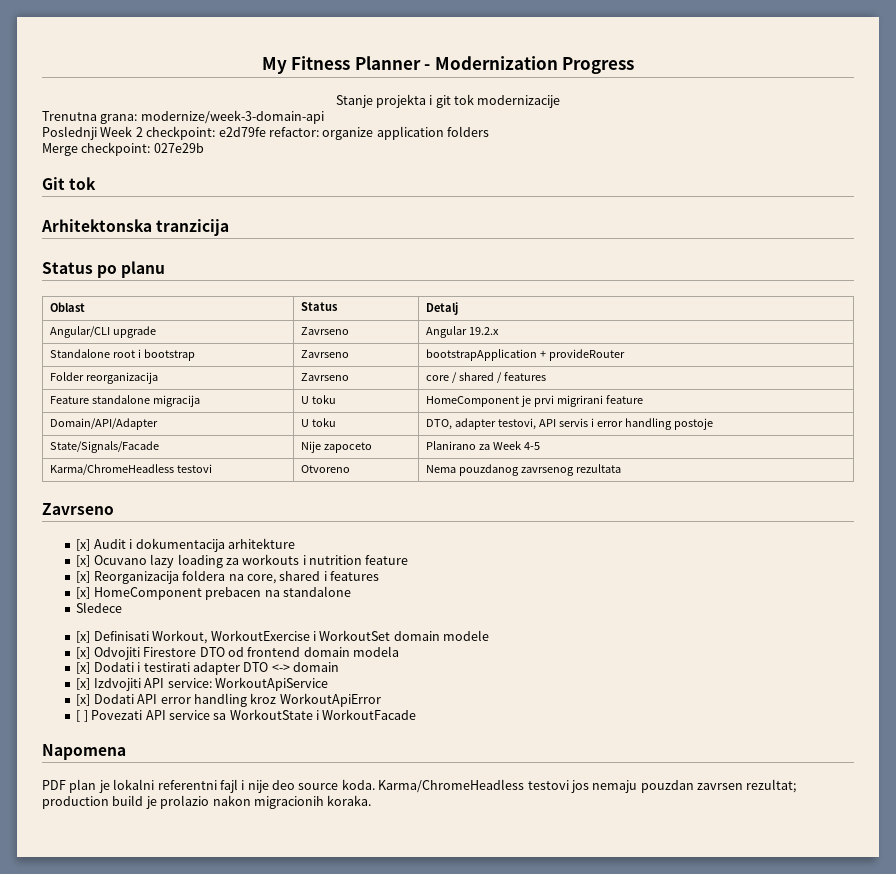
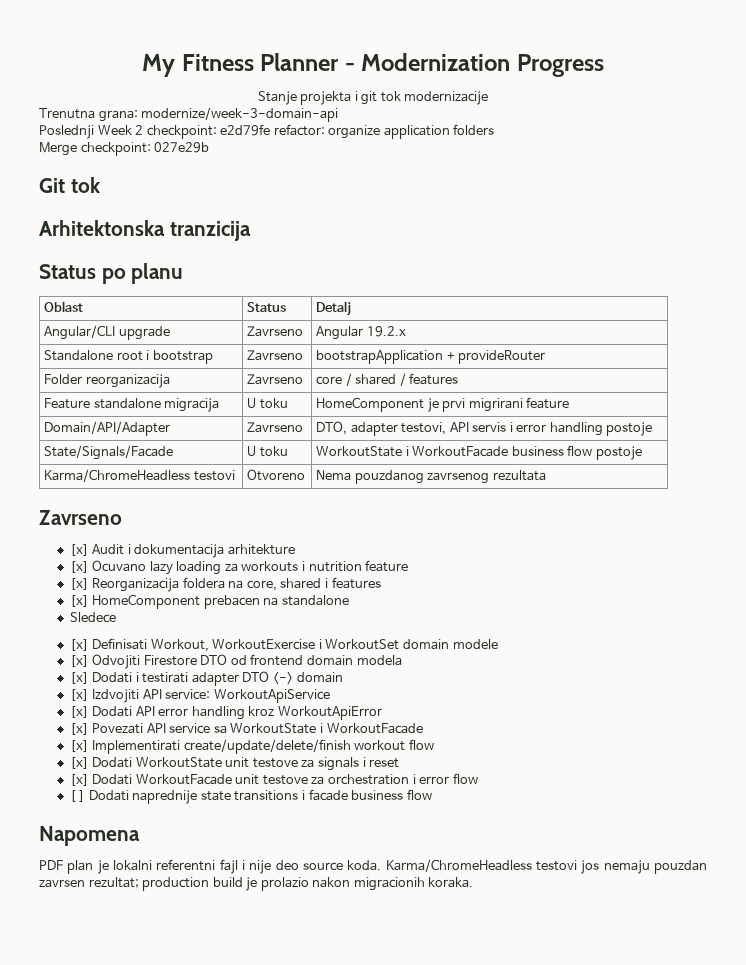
[300,418,336,427] U toku -> [247,422,304,433] Zavrseno
[300,441,372,453] [425,441,540,450] Nije zapoceto | Planirano za Week 4-5 -> [247,446,288,457] [316,445,642,460] U toku | WorkoutState i WorkoutFacade business flow postoje
[76,710,88,722] [ ] -> [69,723,89,735] [x]
(417, 714) none -> [69,739,434,754] [69,757,400,771] [69,773,478,786] [69,789,432,804] // [x] Implementirati create/update/delete/finish workout flow // [x] Dodati WorkoutState unit testove za signals i reset // [x] Dodati WorkoutFacade unit testove za orchestration i error flow // [ ] Dodati naprednije state transitions i facade business flow

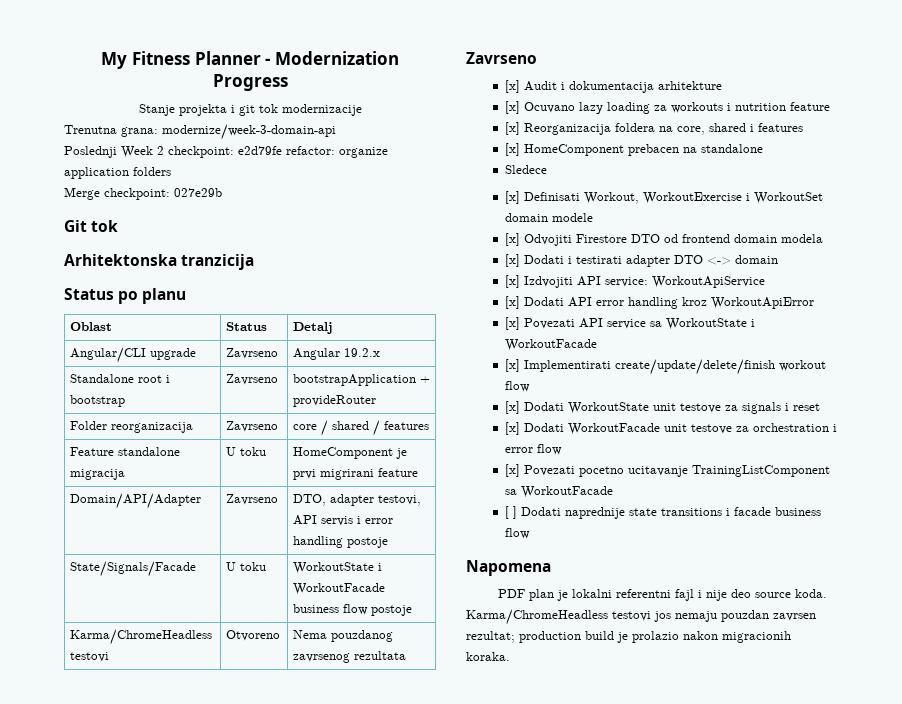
(478, 778) none -> [505,464,831,477] [505,486,614,498] // [x] Povezati pocetno ucitavanje TrainingListComponent sa WorkoutFacade

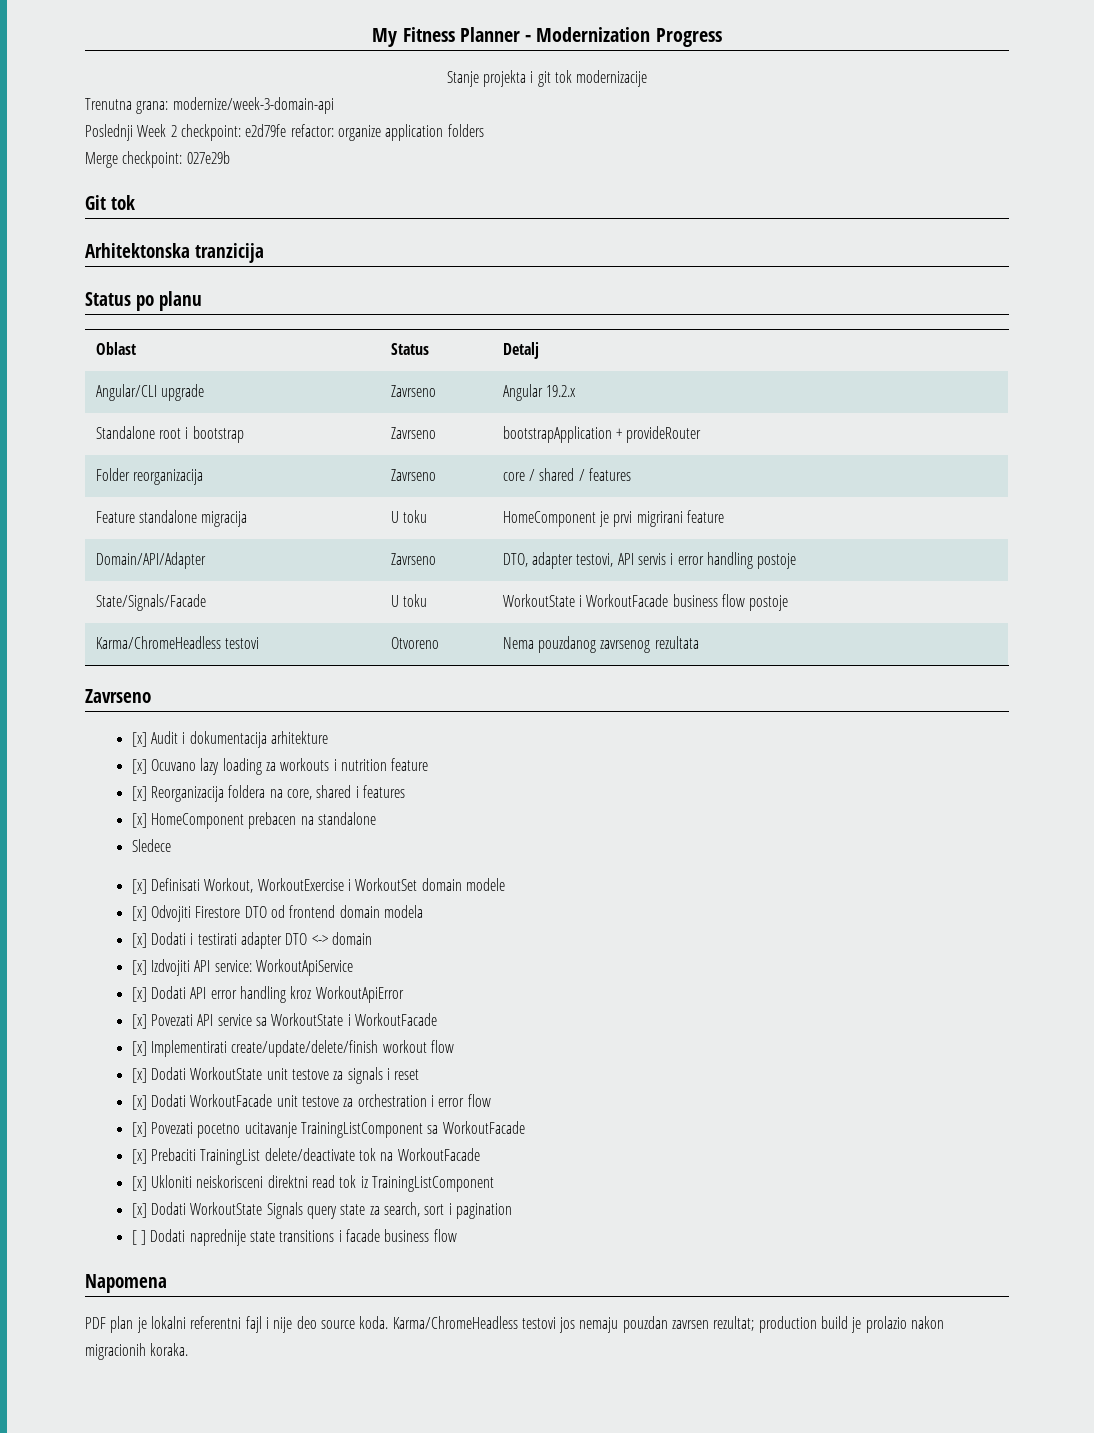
(614, 492) none -> [131,1148,480,1165] [131,1175,494,1192] [131,1202,512,1219] // [x] Prebaciti TrainingList delete/deactivate tok na WorkoutFacade // [x] Ukloniti neiskorisceni direktni read tok iz TrainingListComponent // [x] Dodati WorkoutState Signals query state za search, sort i pagination

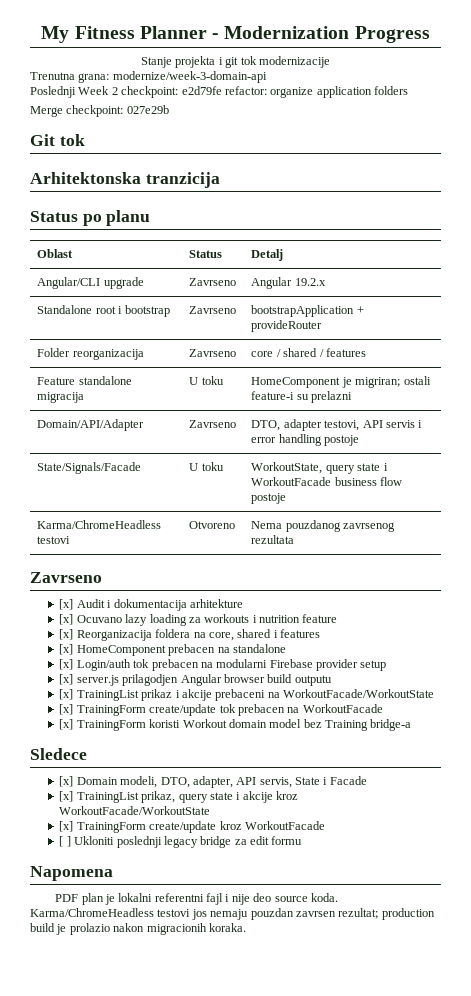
[613,510,725,527] prvi migrirani feature -> [355,376,431,388] [251,391,353,403] migriran; ostali feature-i su prelazni
[502,594,575,607] WorkoutState -> [251,462,381,474] WorkoutState, query state
[131,839,171,852] [131,878,505,894] [131,905,423,922] [131,932,372,949] [131,959,354,976] [131,986,404,1003] [131,1013,437,1029] [131,1040,455,1057] [131,1067,420,1084] [131,1094,491,1110] [131,1121,525,1138] [131,1148,480,1165] [131,1175,494,1192] [131,1202,512,1219] [131,1229,457,1246] Sledece // [x] Definisati Workout, WorkoutExercise i WorkoutSet domain modele // [x] Odvojiti Firestore DTO od frontend domain modela // [x] Dodati i testirati adapter DTO <-> domain // [x] Izdvojiti API service: WorkoutApiService // [x] Dodati API error handling kroz WorkoutApiError // [x] Povezati API service sa WorkoutState i WorkoutFacade // [x] Implementirati create/update/delete/finish workout flow // [x] Dodati WorkoutState unit testove za signals i reset // [x] Dodati WorkoutFacade unit testove za orchestration i error flow // [x] Povezati pocetno ucitavanje TrainingListComponent sa WorkoutFacade // [x] Prebaciti TrainingList delete/deactivate tok na WorkoutFacade // [x] Ukloniti neiskorisceni direktni read tok iz TrainingListComponent // [x] Dodati WorkoutState Signals query state za search, sort i pagination // [ ] Dodati naprednije state transitions i facade business flow -> [59,659,387,671] [59,674,332,686] [59,689,435,701] [59,704,383,716] [59,719,412,731] [30,748,87,760] [59,776,367,788] [59,791,299,803] [59,806,211,815] [59,821,325,833] [59,836,303,848] [x] Login/auth tok prebacen na modularni Firebase provider setup // [x] server.js prilagodjen Angular browser build outputu // [x] TrainingList prikaz i akcije prebaceni na WorkoutFacade/WorkoutState // [x] TrainingForm create/update tok prebacen na WorkoutFacade // [x] TrainingForm koristi Workout domain model bez Training bridge-a // Sledece // [x] Domain modeli, DTO, adapter, API servis, State i Facade // [x] TrainingList prikaz, query state i akcije kroz WorkoutFacade/WorkoutState // [x] TrainingForm create/update kroz WorkoutFacade // [ ] Ukloniti poslednji legacy bridge za edit formu

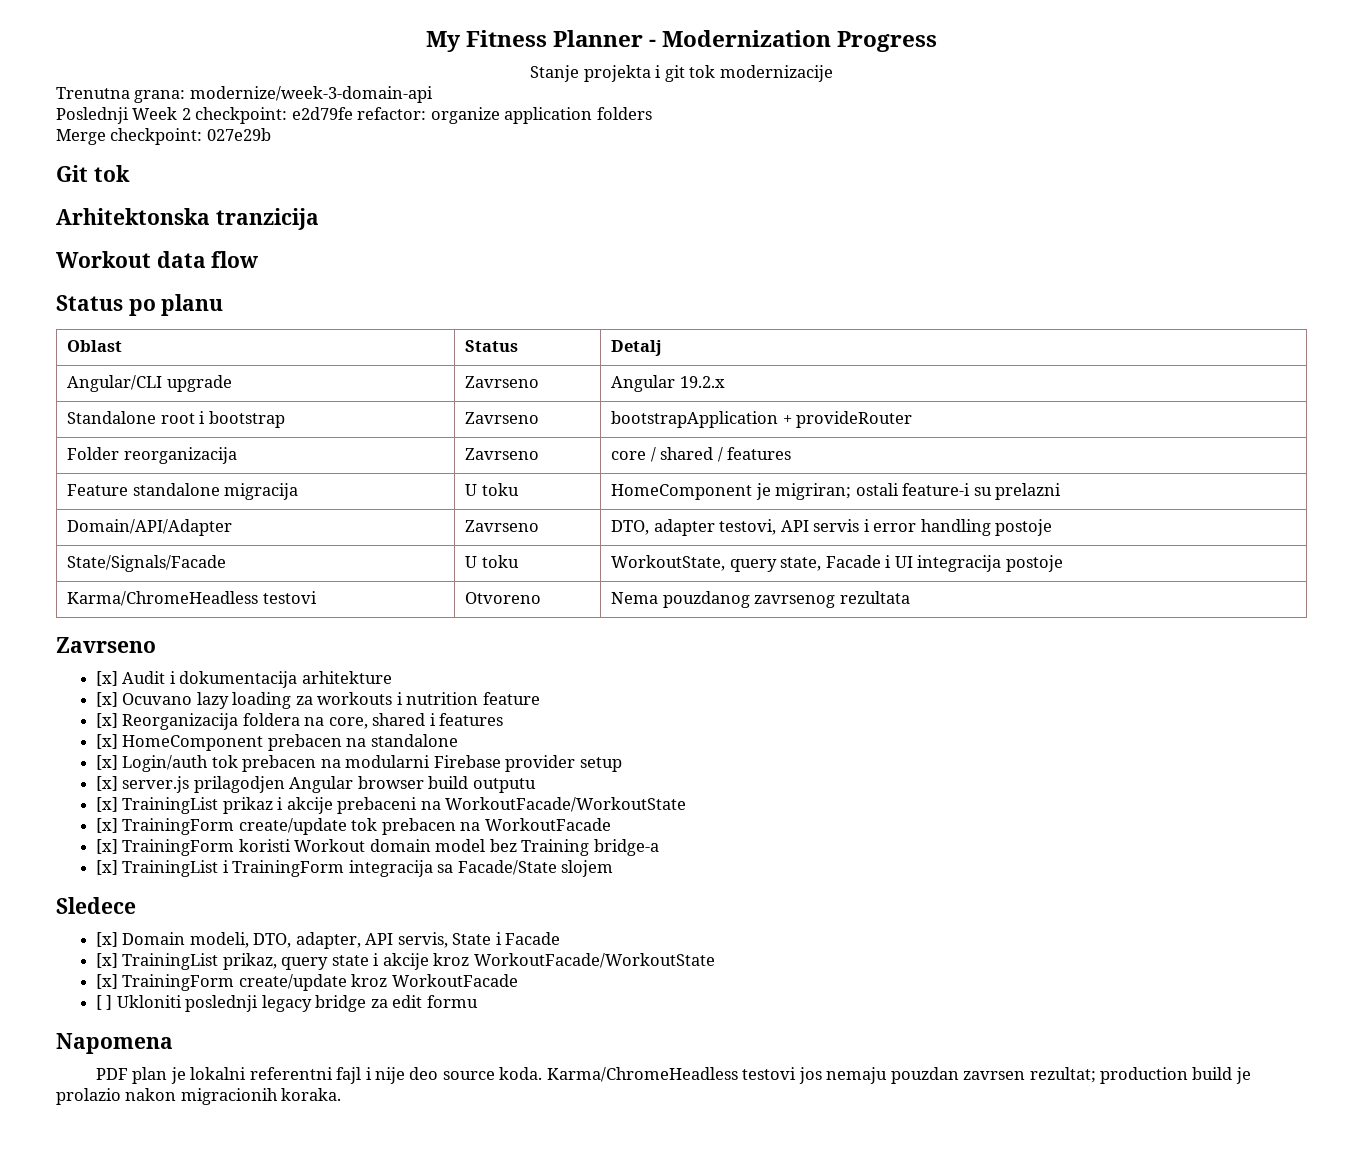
(220, 180) none -> [56,251,259,268] // Workout data flow
[357,463,388,471] [251,477,403,486] state i WorkoutFacade business flow -> [780,555,1002,572] state, Facade i UI integracija
(412, 725) none -> [96,860,614,877] // [x] TrainingList i TrainingForm integracija sa Facade/State slojem

